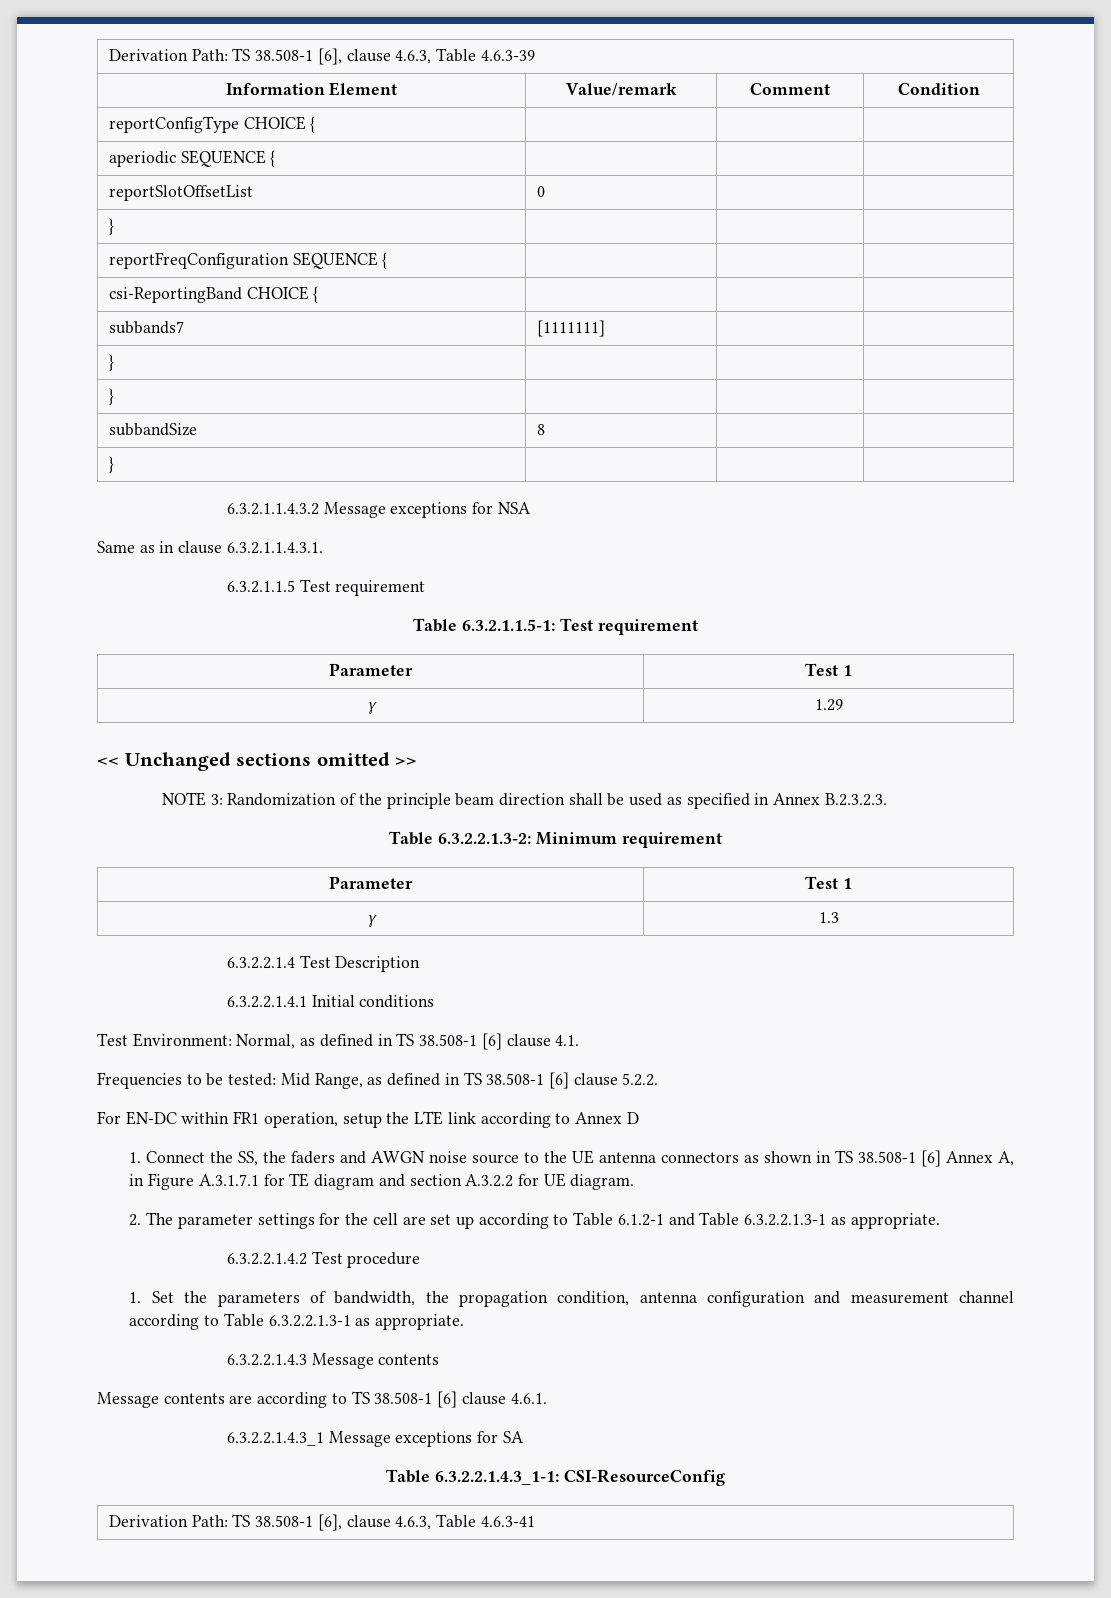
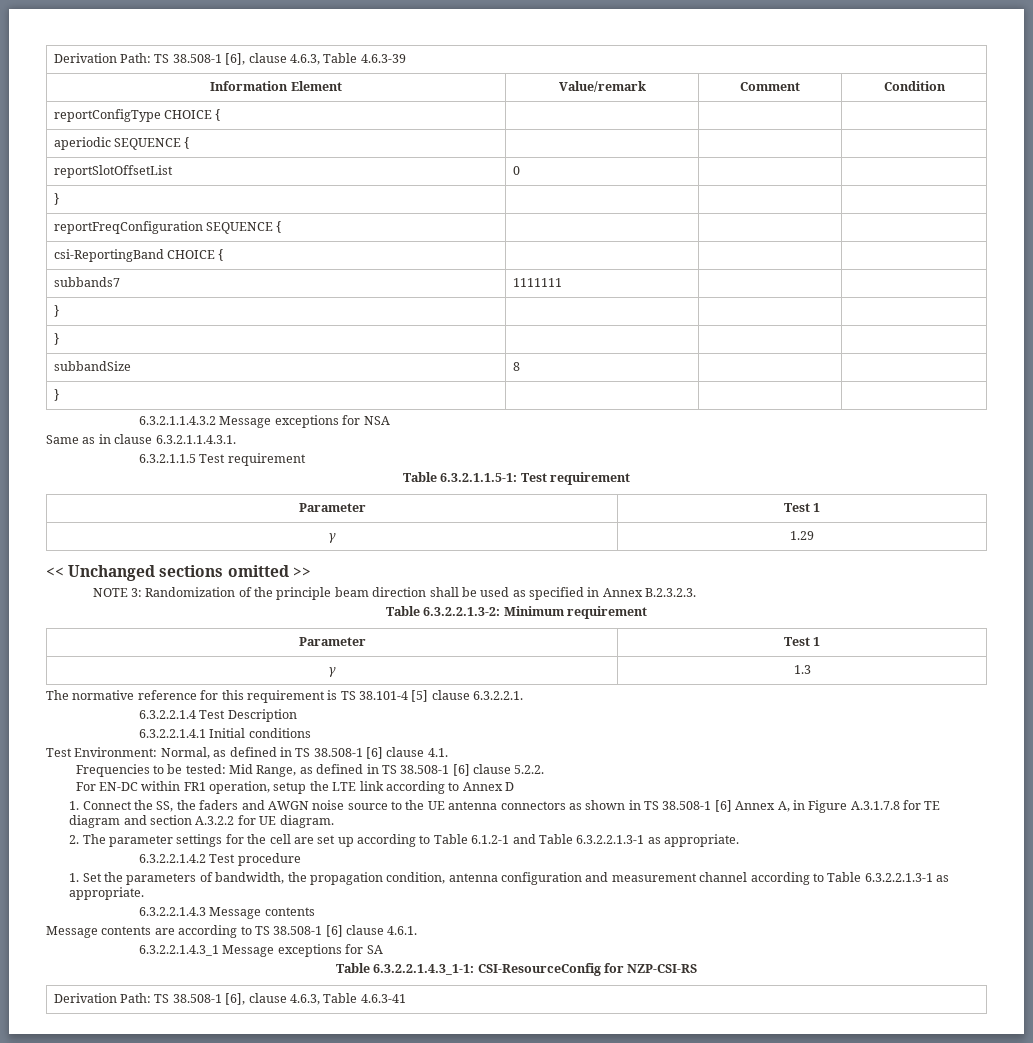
[536,320,605,337] [1111111] -> [512,278,562,287] 1111111
(839, 917) none -> [46,690,524,703] // The normative reference for this requirement is TS 38.101-4 [5] clause 6.3.2.2.1.
[198,1174,259,1186] A.3.1.7.1 -> [850,801,900,810] A.3.1.7.8
(725, 1477) none -> [603,963,698,973] for NZP-CSI-RS

